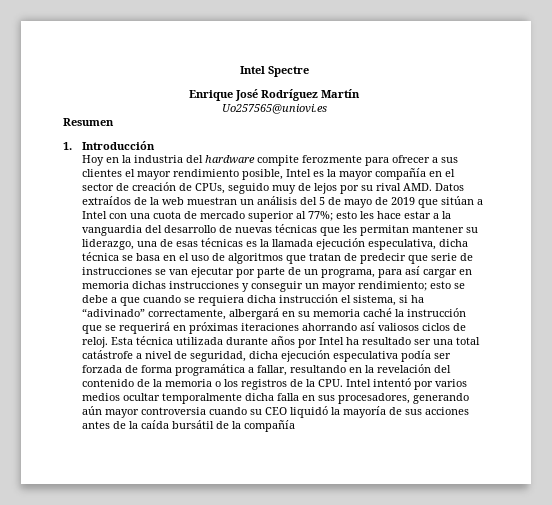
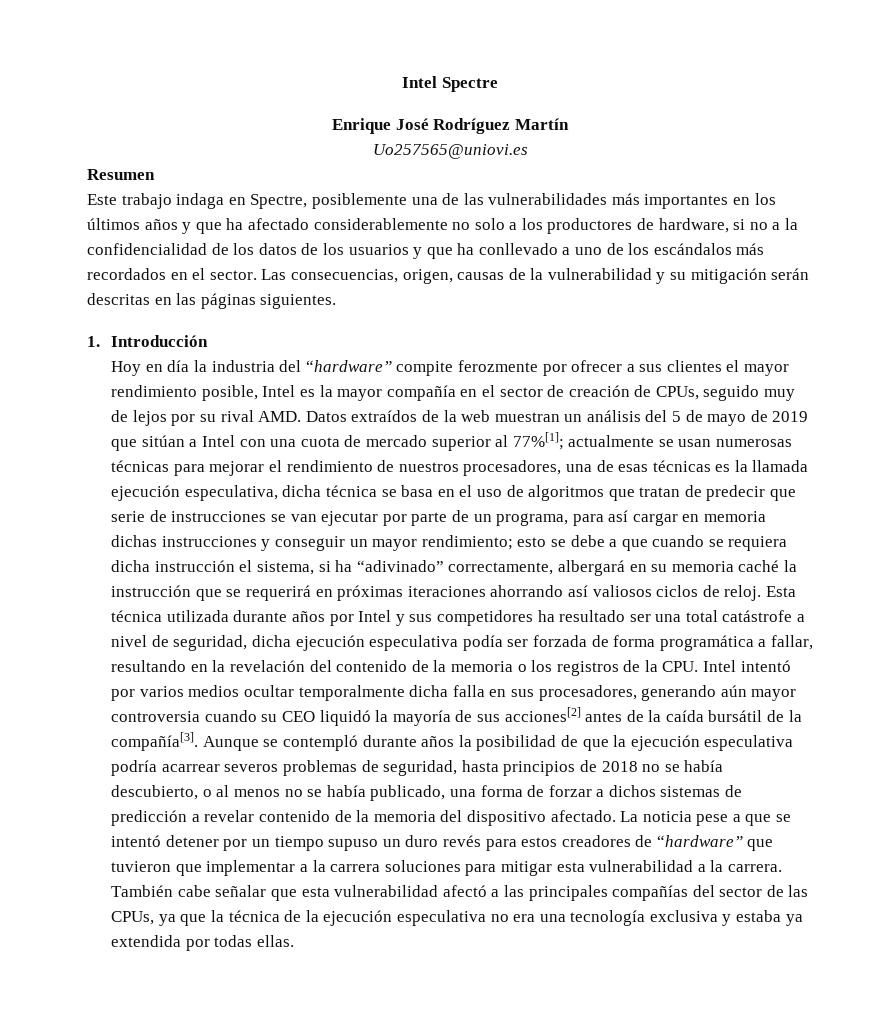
(114, 122) none -> [87,193,776,209] [87,218,799,234] [87,243,765,259] [87,268,810,284] [87,293,337,309] // Este trabajo indaga en Spectre, posiblemente una de las vulnerabilidades más importantes en los últimos años y que ha afectado considerablemente no solo a los productores de hardware, si no a la confidencialidad de los datos de los usuarios y que ha conllevado a uno de los escándalos más recordados en el sector. Las consecuencias, origen, causas de la vulnerabilidad y su mitigación serán descritas en las páginas siguientes.
(119, 160) none -> [167,360,190,372] día
[204,155,255,163] hardware -> [305,360,392,372] “hardware”
[364,157,389,166] para -> [542,364,567,376] por
[307,211,451,221] [81,224,478,236] [81,239,134,250] 77%; esto les hace estar a la vanguardia del desarrollo de nuevas técnicas que les permitan mantener su liderazgo, -> [512,432,793,450] [111,460,562,476] 77%[1]; actualmente se usan numerosas técnicas para mejorar el rendimiento de nuestros procesadores,
(344, 341) none -> [395,610,533,626] y sus competidores
[424,407,469,415] acciones -> [504,707,581,722] acciones[2]
[243,420,295,432] compañía -> [111,732,794,751] [111,760,724,776] [111,785,743,801] [111,810,792,826] [111,835,774,851] [111,860,782,876] [111,885,809,901] [111,910,803,926] [111,935,294,951] compañía[3]. Aunque se contempló durante años la posibilidad de que la ejecución especulativa podría acarrear severos problemas de seguridad, hasta principios de 2018 no se había descubierto, o al menos no se había publicado, una forma de forzar a dichos sistemas de predicción a revelar contenido de la memoria del dispositivo afectado. La noticia pese a que se intentó detener por un tiempo supuso un duro revés para estos creadores de “hardware” que tuvieron que implementar a la carrera soluciones para mitigar esta vulnerabilidad a la carrera. También cabe señalar que esta vulnerabilidad afectó a las principales compañías del sector de las CPUs, ya que la técnica de la ejecución especulativa no era una tecnología exclusiva y estaba ya extendida por todas ellas.

